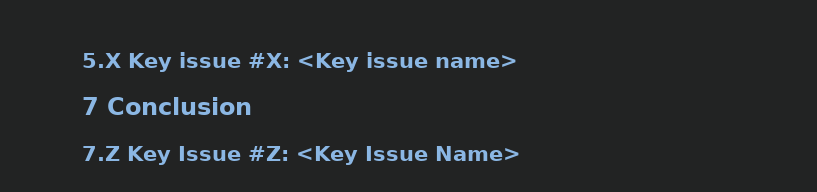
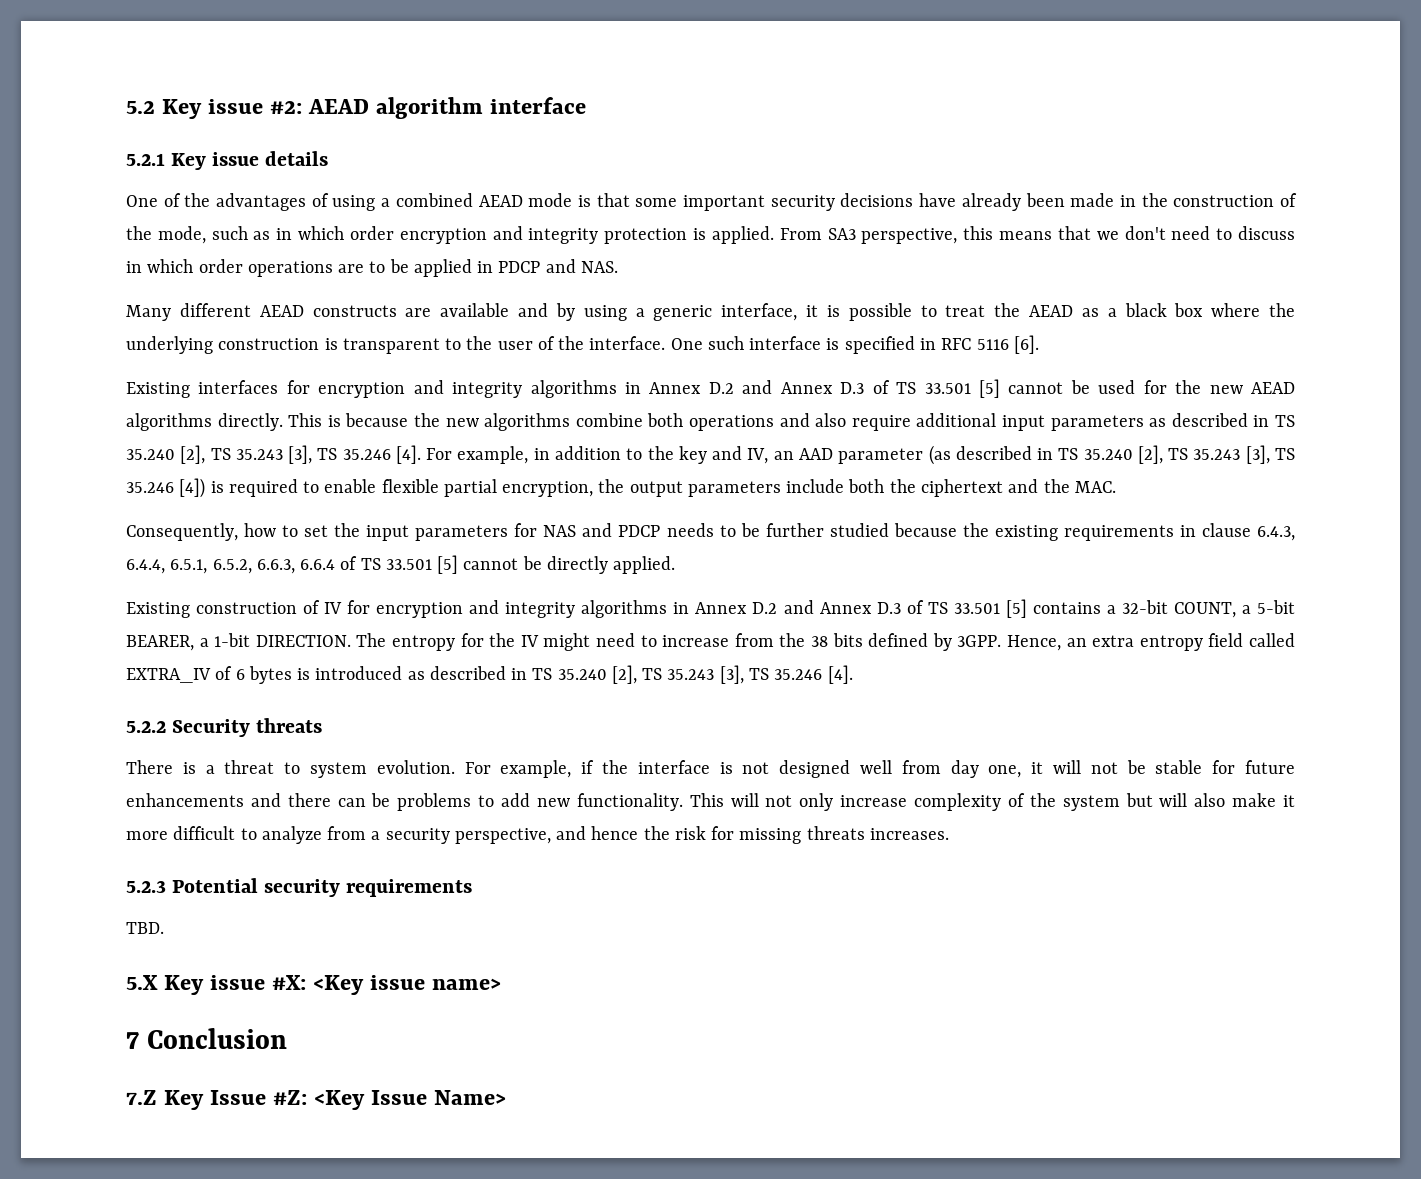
(82, 60) none -> [126,97,587,119] [126,151,329,170] [126,193,1297,211] [126,226,1296,244] [126,259,618,277] [126,303,1296,321] [126,335,1039,354] [126,379,1295,398] [126,413,1295,431] [126,445,1295,465] [126,478,1116,498] [126,523,1295,541] [126,555,676,574] [126,599,1295,618] [126,633,1296,651] [126,665,853,684] [126,718,323,737] [126,760,1295,778] [126,793,1295,811] [126,826,949,844] [126,878,473,897] [126,922,164,934] 5.2 Key issue #2: AEAD algorithm interface // 5.2.1 Key issue details // One of the advantages of using a combined AEAD mode is that some important security decisions have already been made in the construction of the mode, such as in which order encryption and integrity protection is applied. From SA3 perspective, this means that we don't need to discuss in which order operations are to be applied in PDCP and NAS. // Many different AEAD constructs are available and by using a generic interface, it is possible to treat the AEAD as a black box where the underlying construction is transparent to the user of the interface. One such interface is specified in RFC 5116 [6]. // Existing interfaces for encryption and integrity algorithms in Annex D.2 and Annex D.3 of TS 33.501 [5] cannot be used for the new AEAD algorithms directly. This is because the new algorithms combine both operations and also require additional input parameters as described in TS 35.240 [2], TS 35.243 [3], TS 35.246 [4]. For example, in addition to the key and IV, an AAD parameter (as described in TS 35.240 [2], TS 35.243 [3], TS 35.246 [4]) is required to enable flexible partial encryption, the output parameters include both the ciphertext and the MAC. // Consequently, how to set the input parameters for NAS and PDCP needs to be further studied because the existing requirements in clause 6.4.3, 6.4.4, 6.5.1, 6.5.2, 6.6.3, 6.6.4 of TS 33.501 [5] cannot be directly applied. // Existing construction of IV for encryption and integrity algorithms in Annex D.2 and Annex D.3 of TS 33.501 [5] contains a 32-bit COUNT, a 5-bit BEARER, a 1-bit DIRECTION. The entropy for the IV might need to increase from the 38 bits defined by 3GPP. Hence, an extra entropy field called EXTRA_IV of 6 bytes is introduced as described in TS 35.240 [2], TS 35.243 [3], TS 35.246 [4]. // 5.2.2 Security threats // There is a threat to system evolution. For example, if the interface is not designed well from day one, it will not be stable for future enhancements and there can be problems to add new functionality. This will not only increase complexity of the system but will also make it more difficult to analyze from a security perspective, and hence the risk for missing threats increases. // 5.2.3 Potential security requirements // TBD. //

